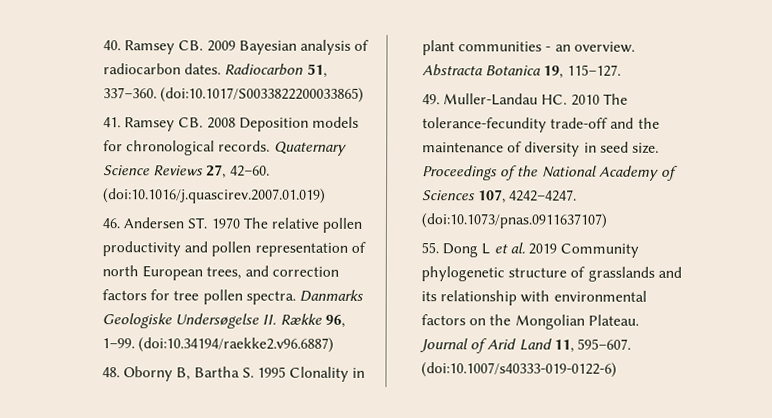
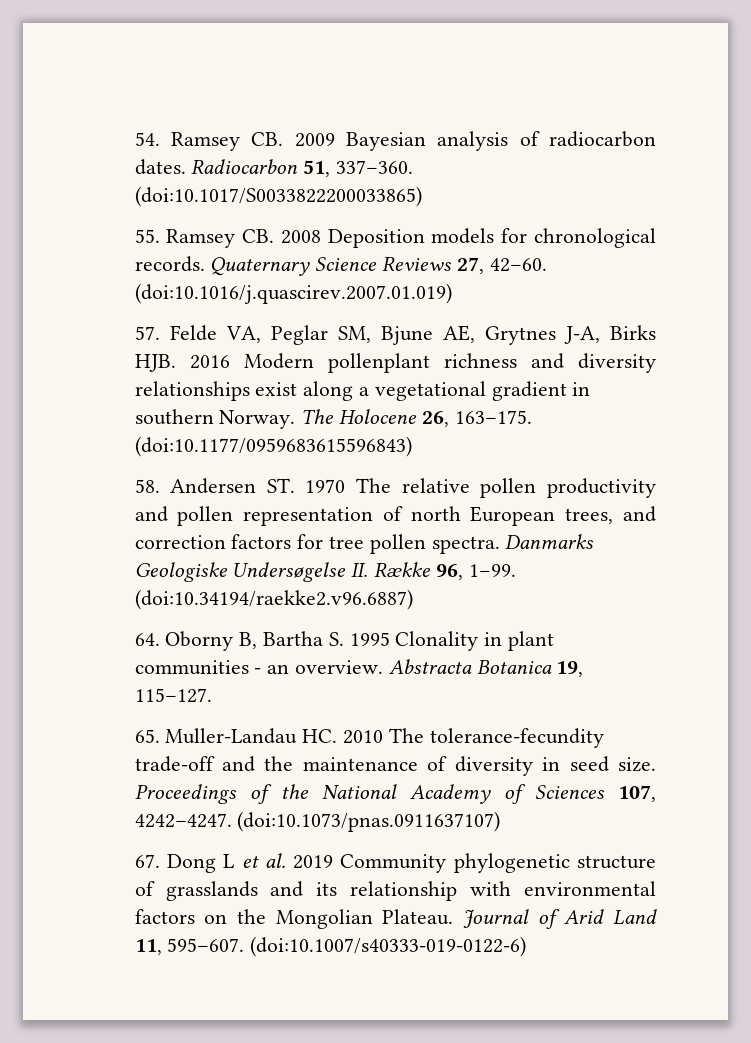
[103,40,122,51] 40. -> [134,132,160,146] 54.
[103,117,122,128] 41. -> [134,229,160,243] 55.
[102,218,121,229] 46. -> [134,325,656,345] [134,353,656,373] [134,381,591,401] [134,409,532,429] [134,436,412,457] [134,479,160,493] 57. Felde VA, Peglar SM, Bjune AE, Grytnes J-A, Birks HJB. 2016 Modern pollenplant richness and diversity relationships exist along a vegetational gradient in southern Norway. The Holocene 26, 163–175. (doi:10.1177/0959683615596843) // 58.
[102,367,121,378] 48. -> [134,633,160,646] 64.
[422,94,441,105] 49. -> [134,729,160,743] 65.
[421,242,440,254] 55. -> [134,854,160,868] 67.

